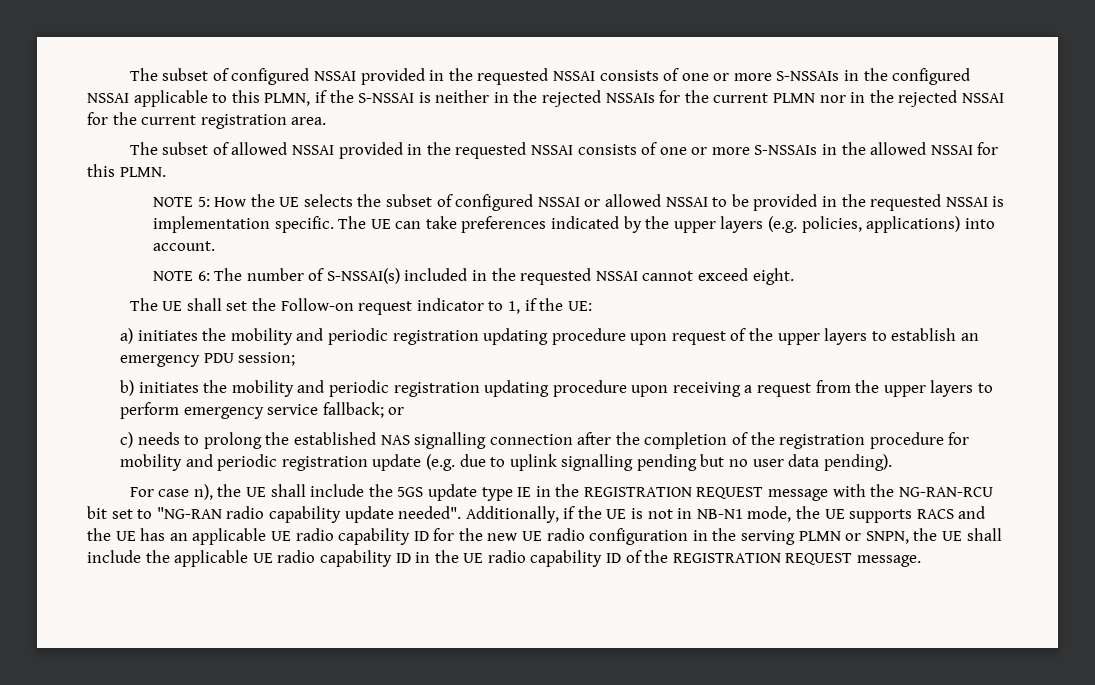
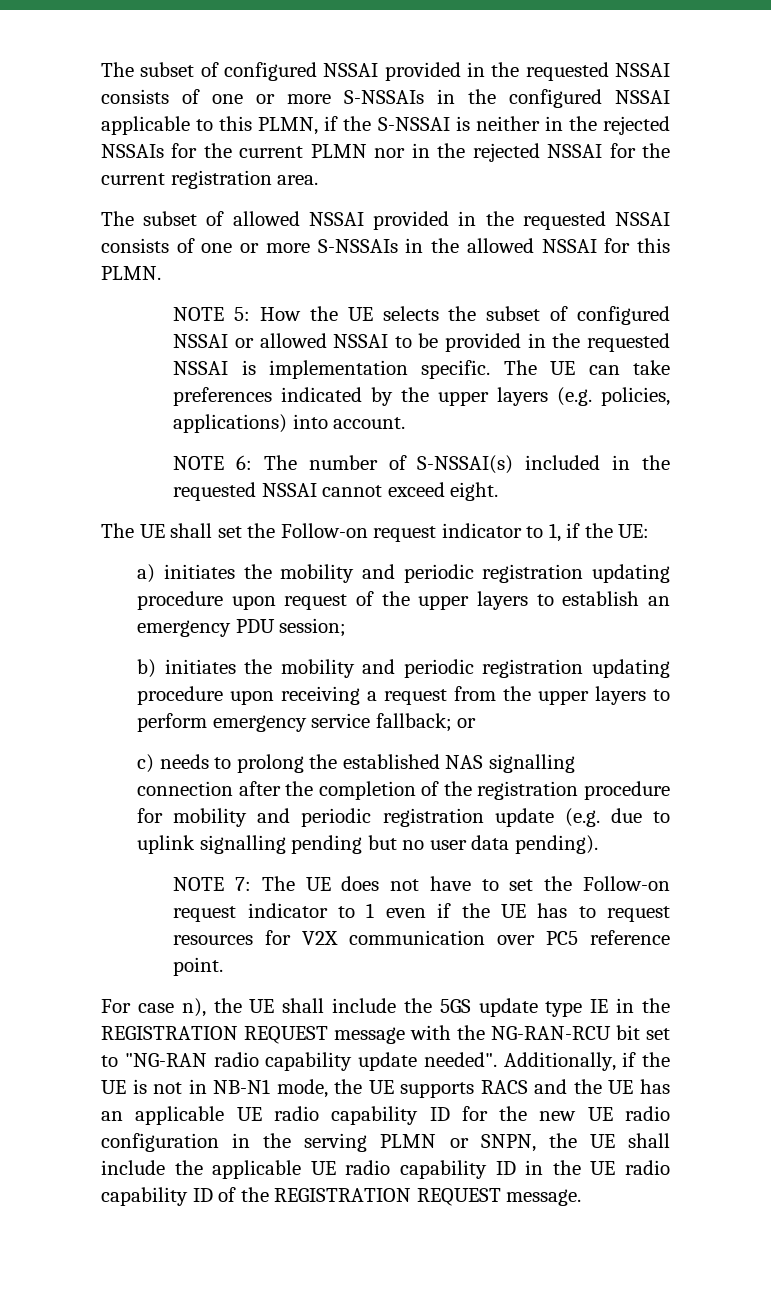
(892, 462) none -> [173,876,670,891] [173,903,671,922] [173,930,671,945] [173,957,224,976] // NOTE 7: The UE does not have to set the Follow-on request indicator to 1 even if the UE has to request resources for V2X communication over PC5 reference point.

